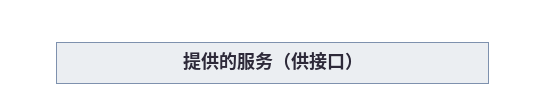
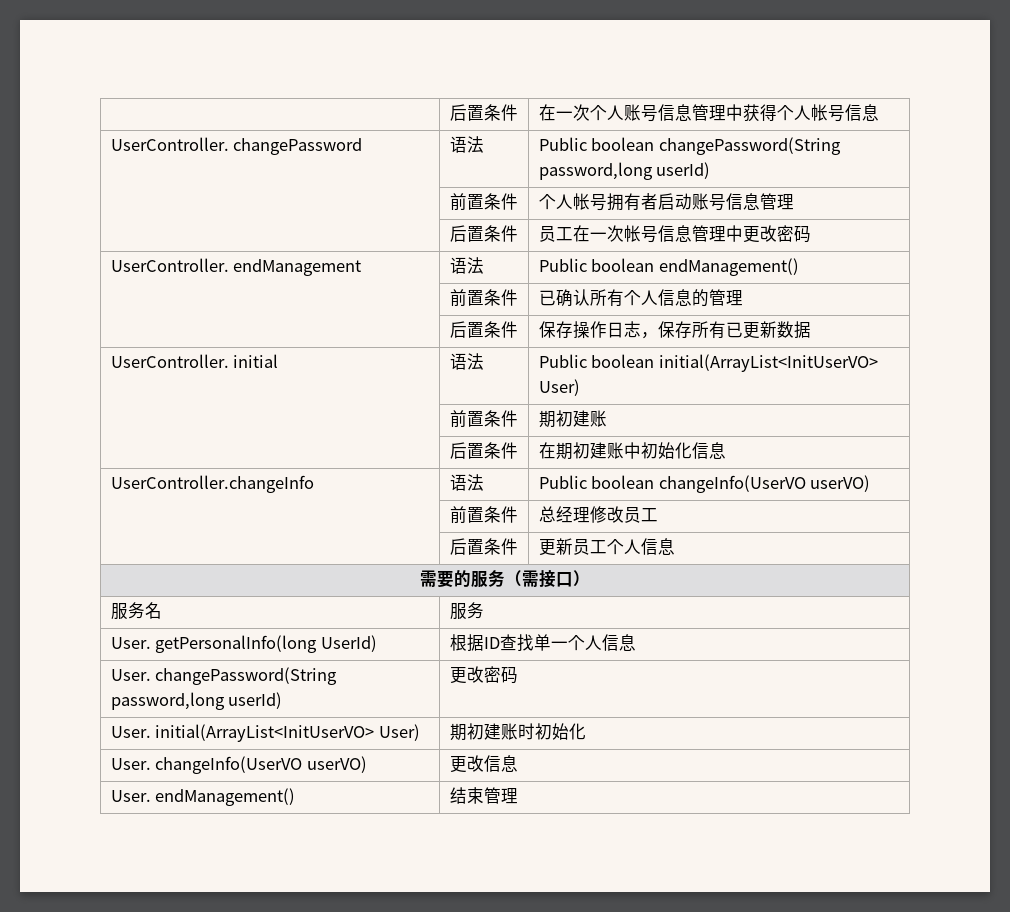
[182,51,219,71] 提供 -> [449,104,518,121] [538,104,879,122] [110,137,363,155] [449,136,484,153] [538,137,841,155] [538,162,711,180] [449,193,518,211] [538,193,794,211] [449,225,518,242] [538,225,811,243] [110,258,362,276] [449,257,484,274] [538,258,799,276] [449,289,518,307] [538,289,743,307] [449,321,518,338] [538,321,811,339] [110,354,279,368] [449,353,484,370] [538,354,878,372] [538,379,580,396] [449,410,518,428] [538,410,607,428] [449,442,518,459] [538,442,726,460] [110,475,314,493] [449,474,484,491] [538,475,871,493] [449,506,518,524] [538,506,658,523] [449,538,518,555] [538,538,675,556] [420,570,454,588] | 后置条件 | 在一次个人账号信息管理中获得个人帐号信息 // UserController. changePassword | 语法 | Public boolean changePassword(String password,long userId) // | 前置条件 | 个人帐号拥有者启动账号信息管理 // | 后置条件 | 员工在一次帐号信息管理中更改密码 // UserController. endManagement | 语法 | Public boolean endManagement() // | 前置条件 | 已确认所有个人信息的管理 // | 后置条件 | 保存操作日志，保存所有已更新数据 // UserController. initial | 语法 | Public boolean initial(ArrayList<InitUserVO> User) // | 前置条件 | 期初建账 // | 后置条件 | 在期初建账中初始化信息 // UserController.changeInfo | 语法 | Public boolean changeInfo(UserVO userVO) // | 前置条件 | 总经理修改员工 // | 后置条件 | 更新员工个人信息 // 需要
[290,52,309,70] 供 -> [522,570,539,587] 需
(363, 61) none -> [110,602,162,620] [449,602,484,620] [110,635,377,653] [449,634,636,652] [110,667,338,685] [110,692,283,710] [449,666,518,684] [110,724,420,742] [449,723,586,741] [110,756,367,774] [449,755,518,773] [110,788,296,806] [449,787,518,804] // 服务名 | 服务 // User. getPersonalInfo(long UserId) | 根据ID查找单一个人信息 // User. changePassword(String password,long userId) | 更改密码 // User. initial(ArrayList<InitUserVO> User) | 期初建账时初始化 // User. changeInfo(UserVO userVO) | 更改信息 // User. endManagement() | 结束管理

